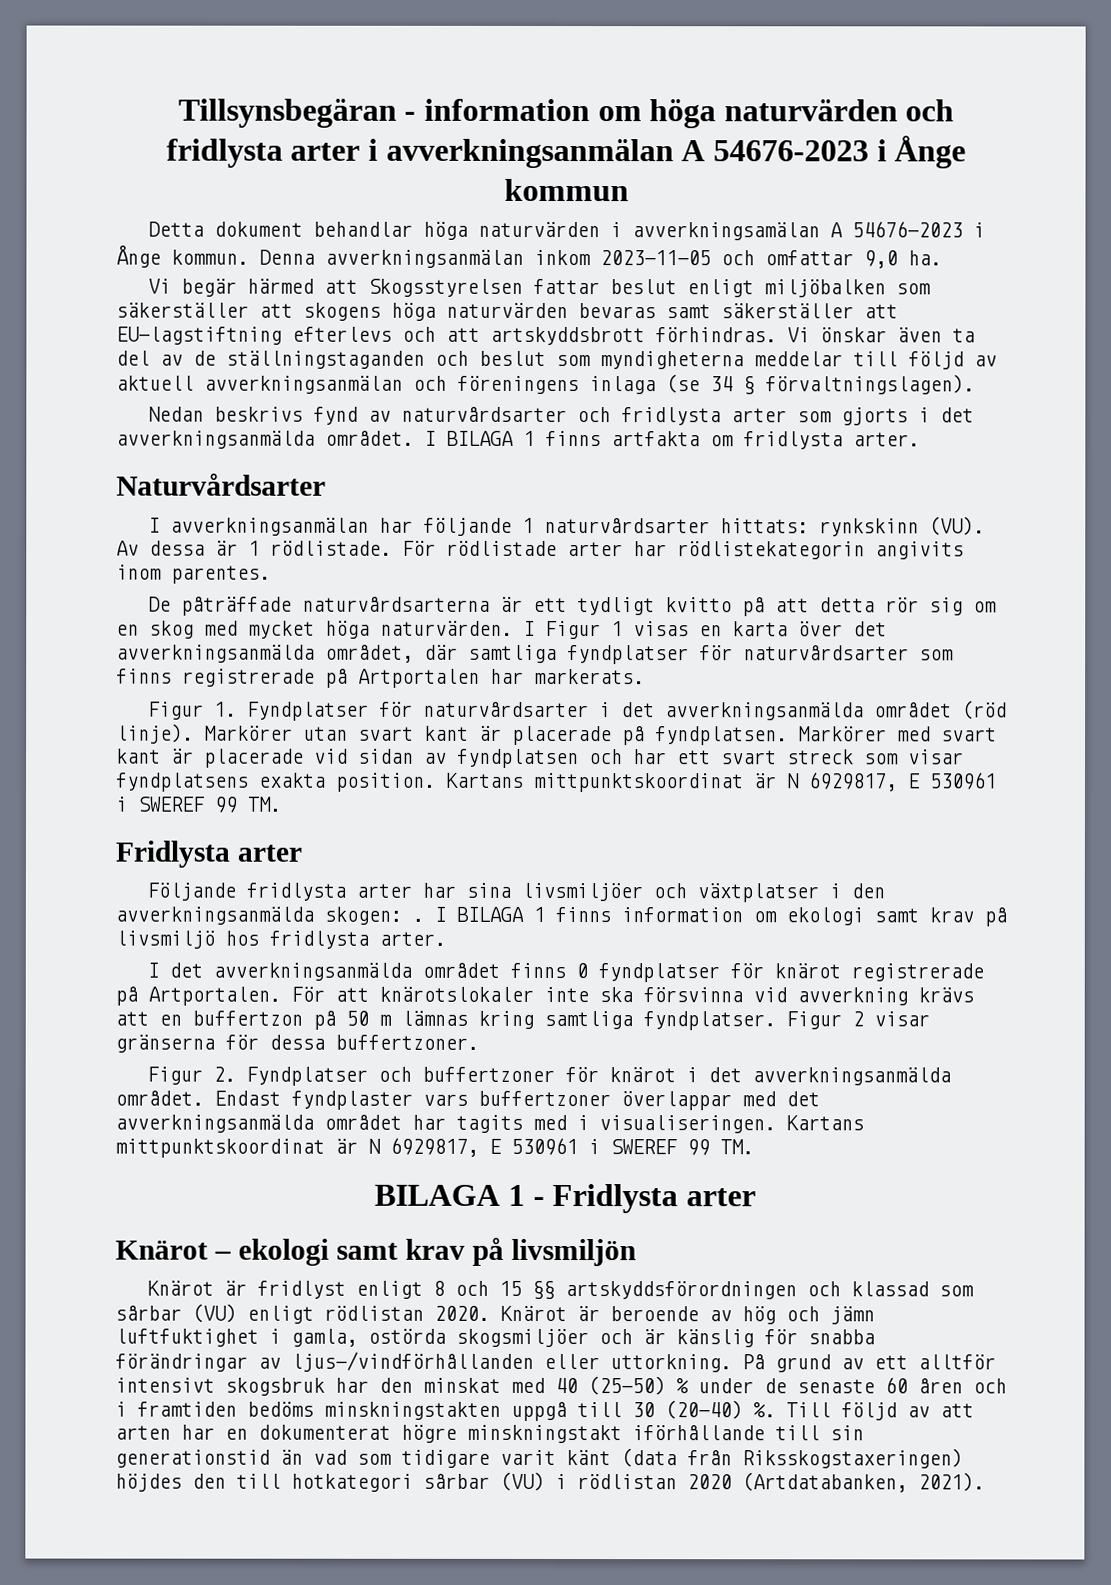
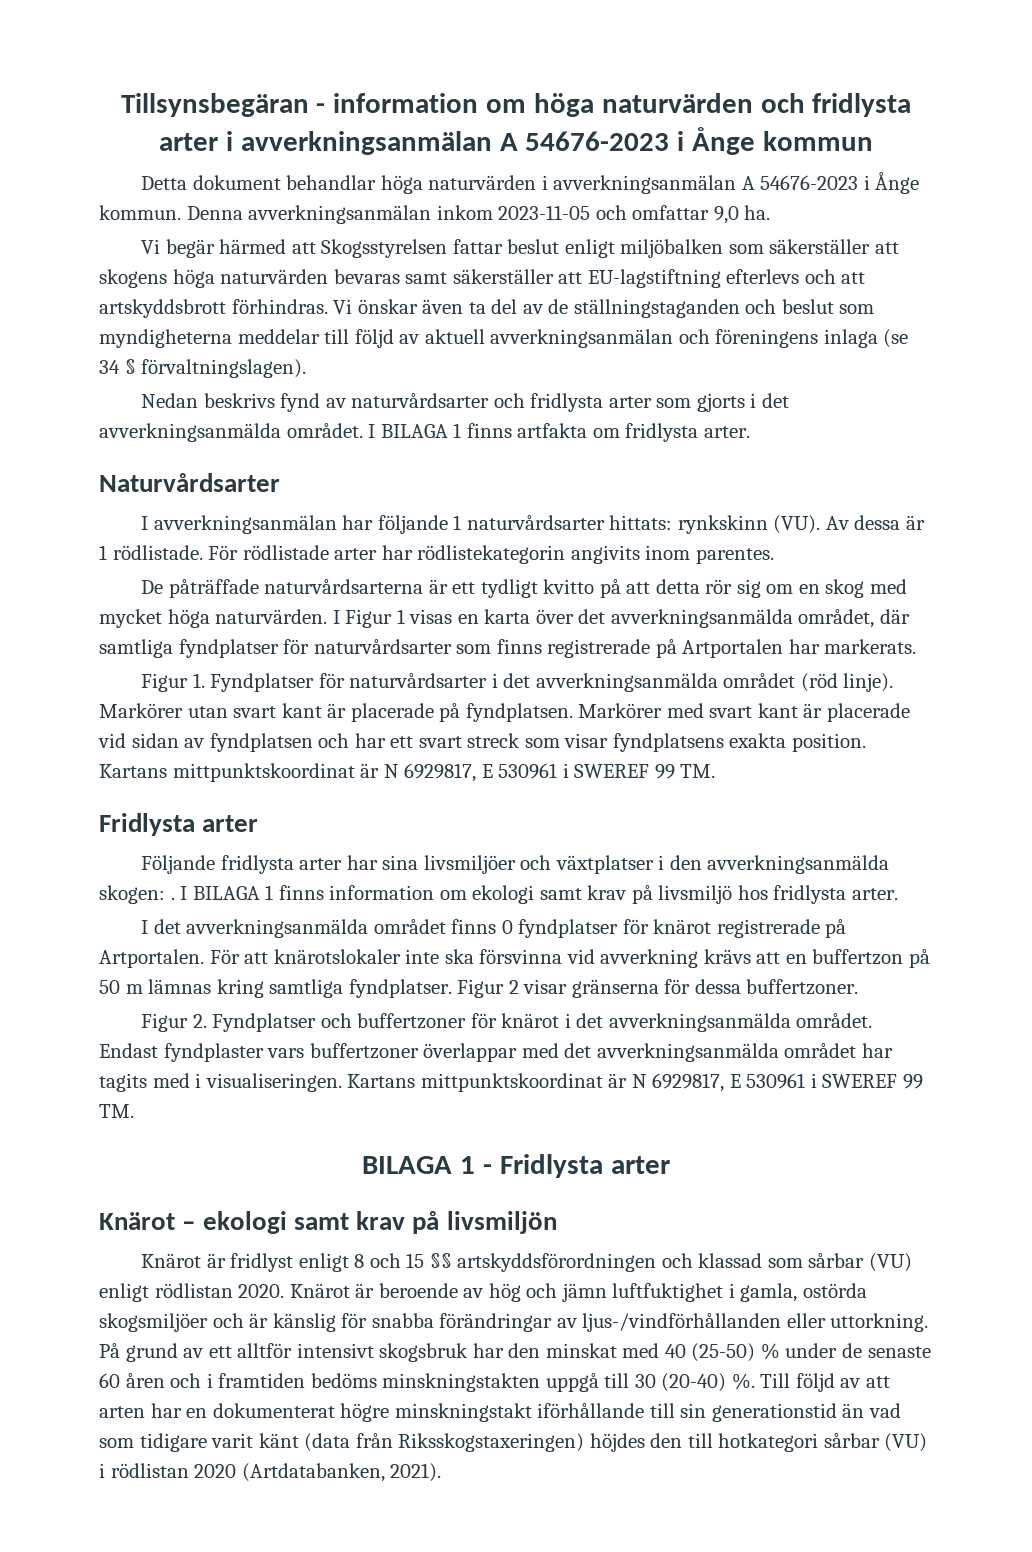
[631,222,820,241] avverkningsamälan -> [553,175,737,194] avverkningsanmälan

